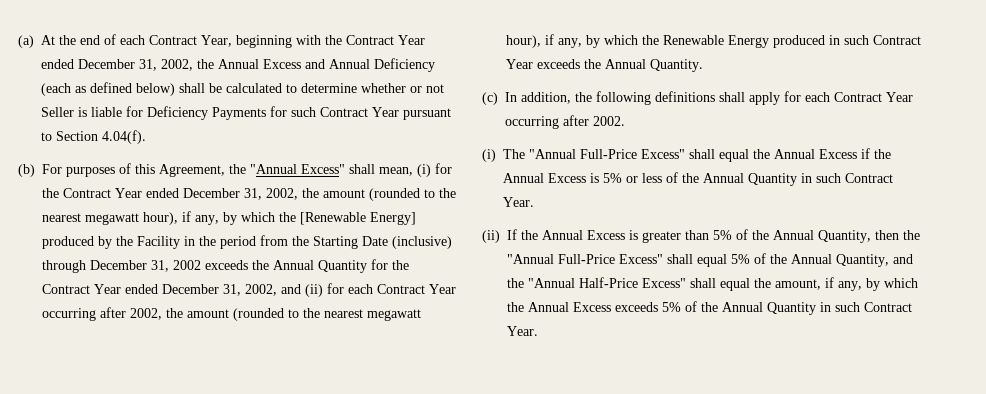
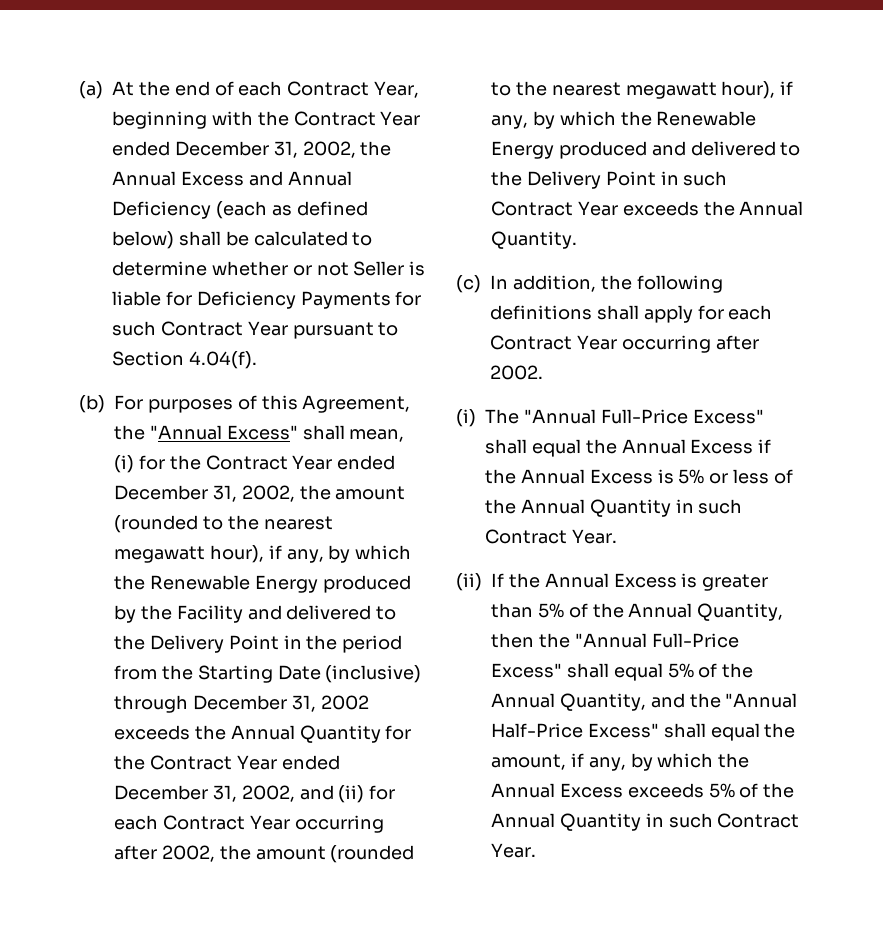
[300,212,416,225] [Renewable Energy] -> [149,575,318,593] Renewable Energy
(180, 242) none -> [247,605,397,620] [114,635,279,653] and delivered to the Delivery Point
(825, 41) none -> [651,141,801,156] [491,171,656,189] and delivered to the Delivery Point

